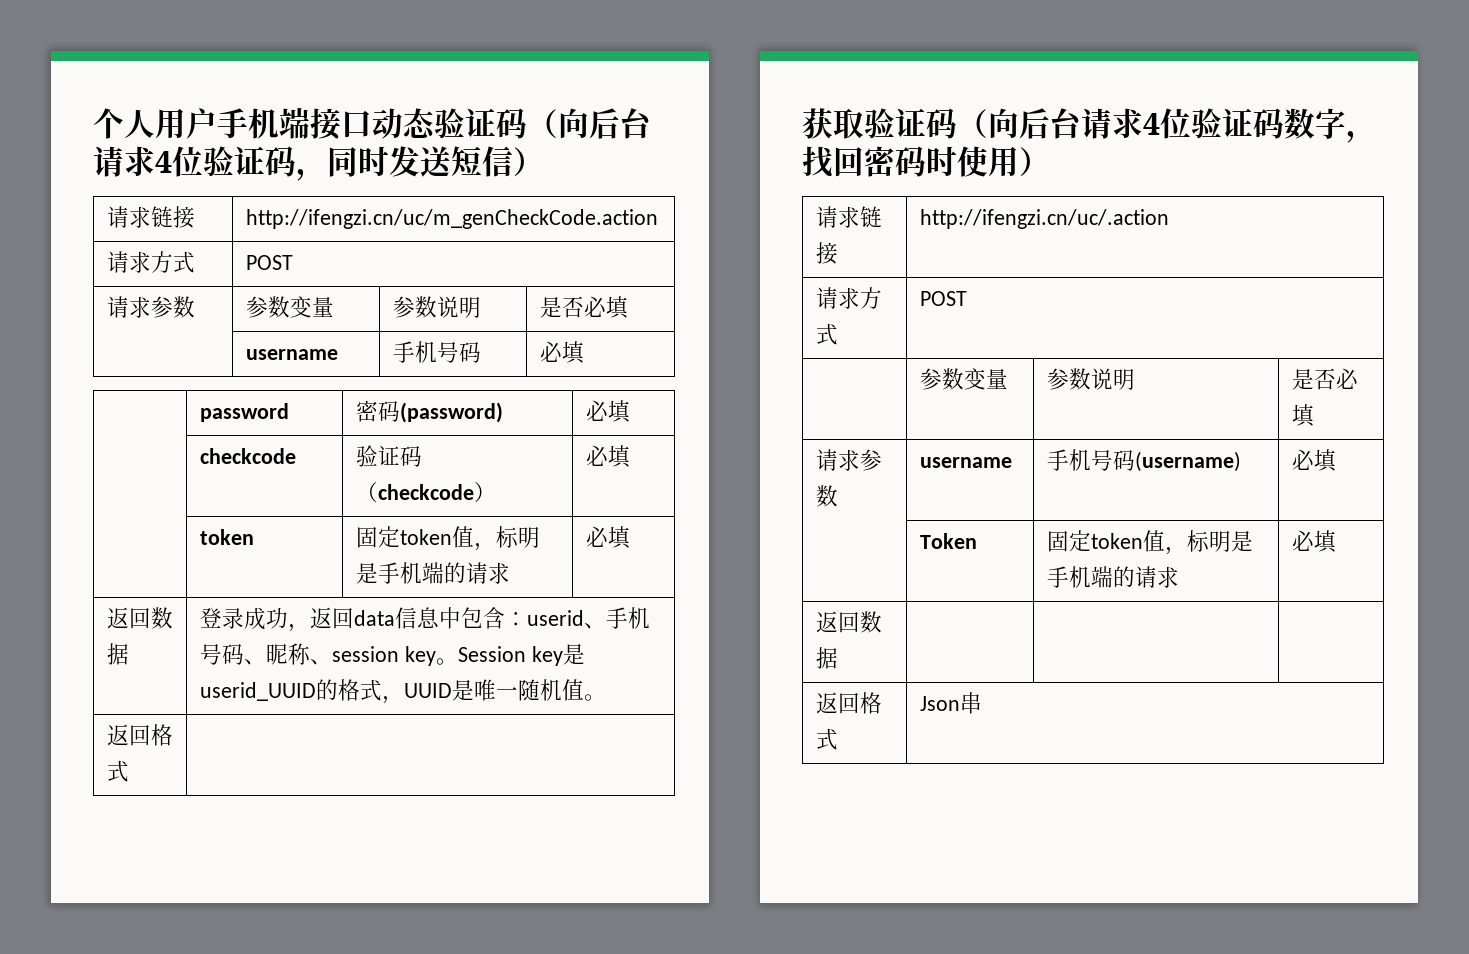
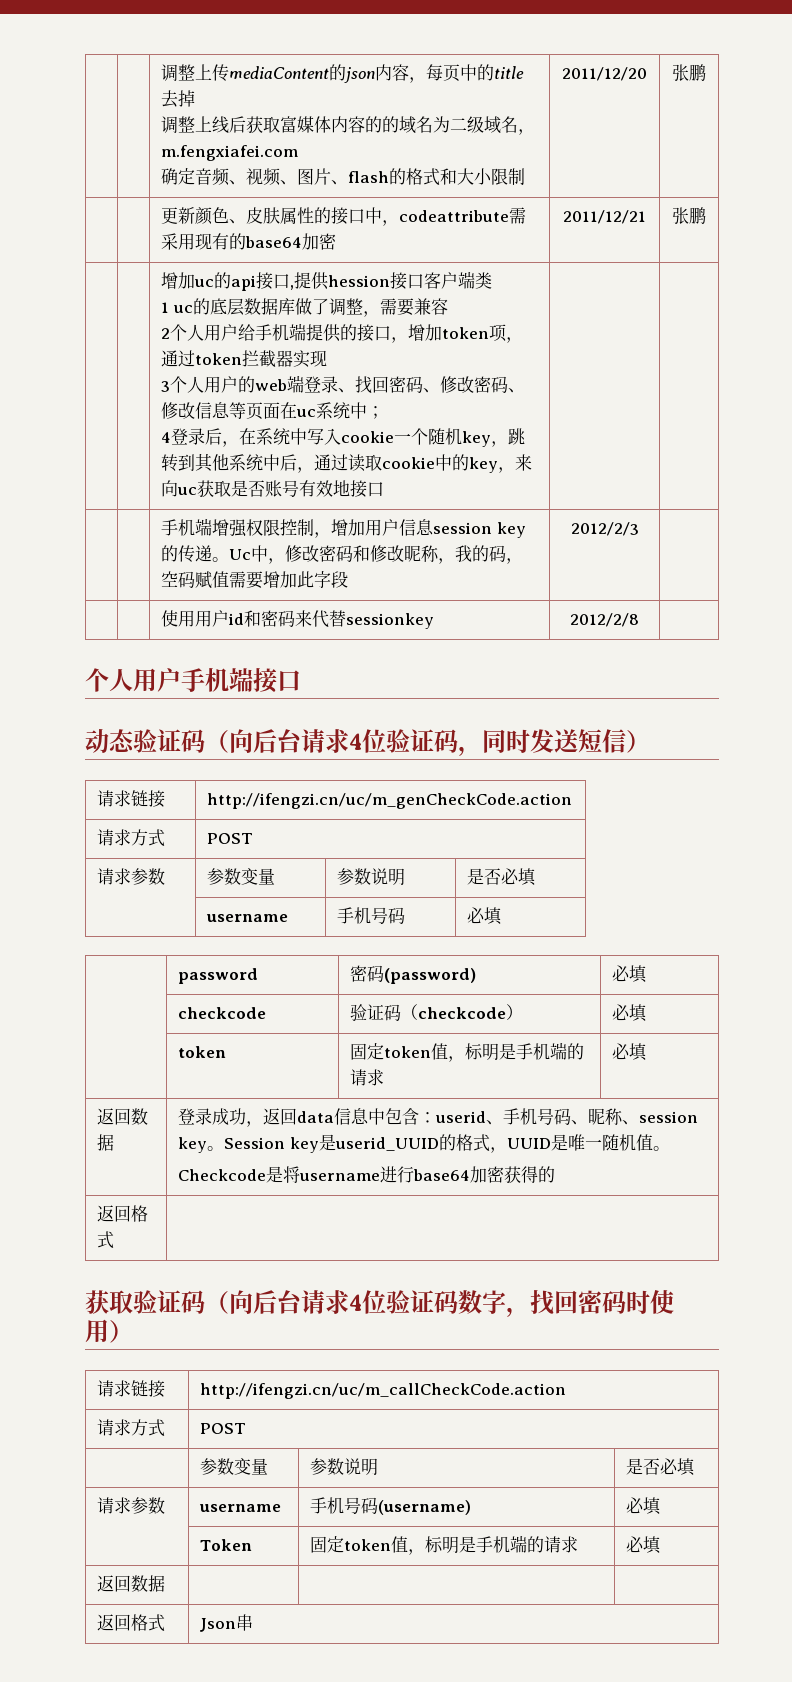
(93, 123) none -> [160,64,524,83] [160,90,195,108] [160,116,535,135] [160,145,298,161] [160,168,525,186] [562,67,647,81] [672,64,706,81] [160,207,526,226] [160,233,336,250] [563,210,646,224] [672,207,706,224] [160,271,492,291] [160,298,448,317] [160,323,523,343] [160,350,327,368] [160,375,525,394] [160,402,384,420] [160,428,525,447] [160,453,532,473] [160,480,384,498] [160,518,526,538] [160,545,523,564] [160,571,348,589] [570,522,639,536] [160,610,434,629] [570,613,639,627] | | 调整上传mediaContent的json内容，每页中的title去掉 // 调整上线后获取富媒体内容的的域名为二级域名，m.fengxiafei.com // 确定音频、视频、图片、flash的格式和大小限制 | 2011/12/20 | 张鹏 // | | 更新颜色、皮肤属性的接口中，codeattribute需采用现有的base64加密 | 2011/12/21 | 张鹏 // | | 增加uc的api接口,提供hession接口客户端类 // 1 uc的底层数据库做了调整，需要兼容 // 2个人用户给手机端提供的接口，增加token项，通过token拦截器实现 // 3个人用户的web端登录、找回密码、修改密码、修改信息等页面在uc系统中； // 4登录后，在系统中写入cookie一个随机key，跳转到其他系统中后，通过读取cookie中的key，来向uc获取是否账号有效地接口 | | // | | 手机端增强权限控制，增加用户信息session key的传递。Uc中，修改密码和修改昵称，我的码，空码赋值需要增加此字段 | 2012/2/3 | // | | 使用用户id和密码来代替sessionkey | 2012/2/8 | //
(372, 124) none -> (301, 680) //
(606, 697) none -> [177,1166,555,1183] // Checkcode是将username进行base64加密获得的
[919,209,1169,229] http://ifengzi.cn/uc/.action -> [199,1383,566,1399] http://ifengzi.cn/uc/m_callCheckCode.action

